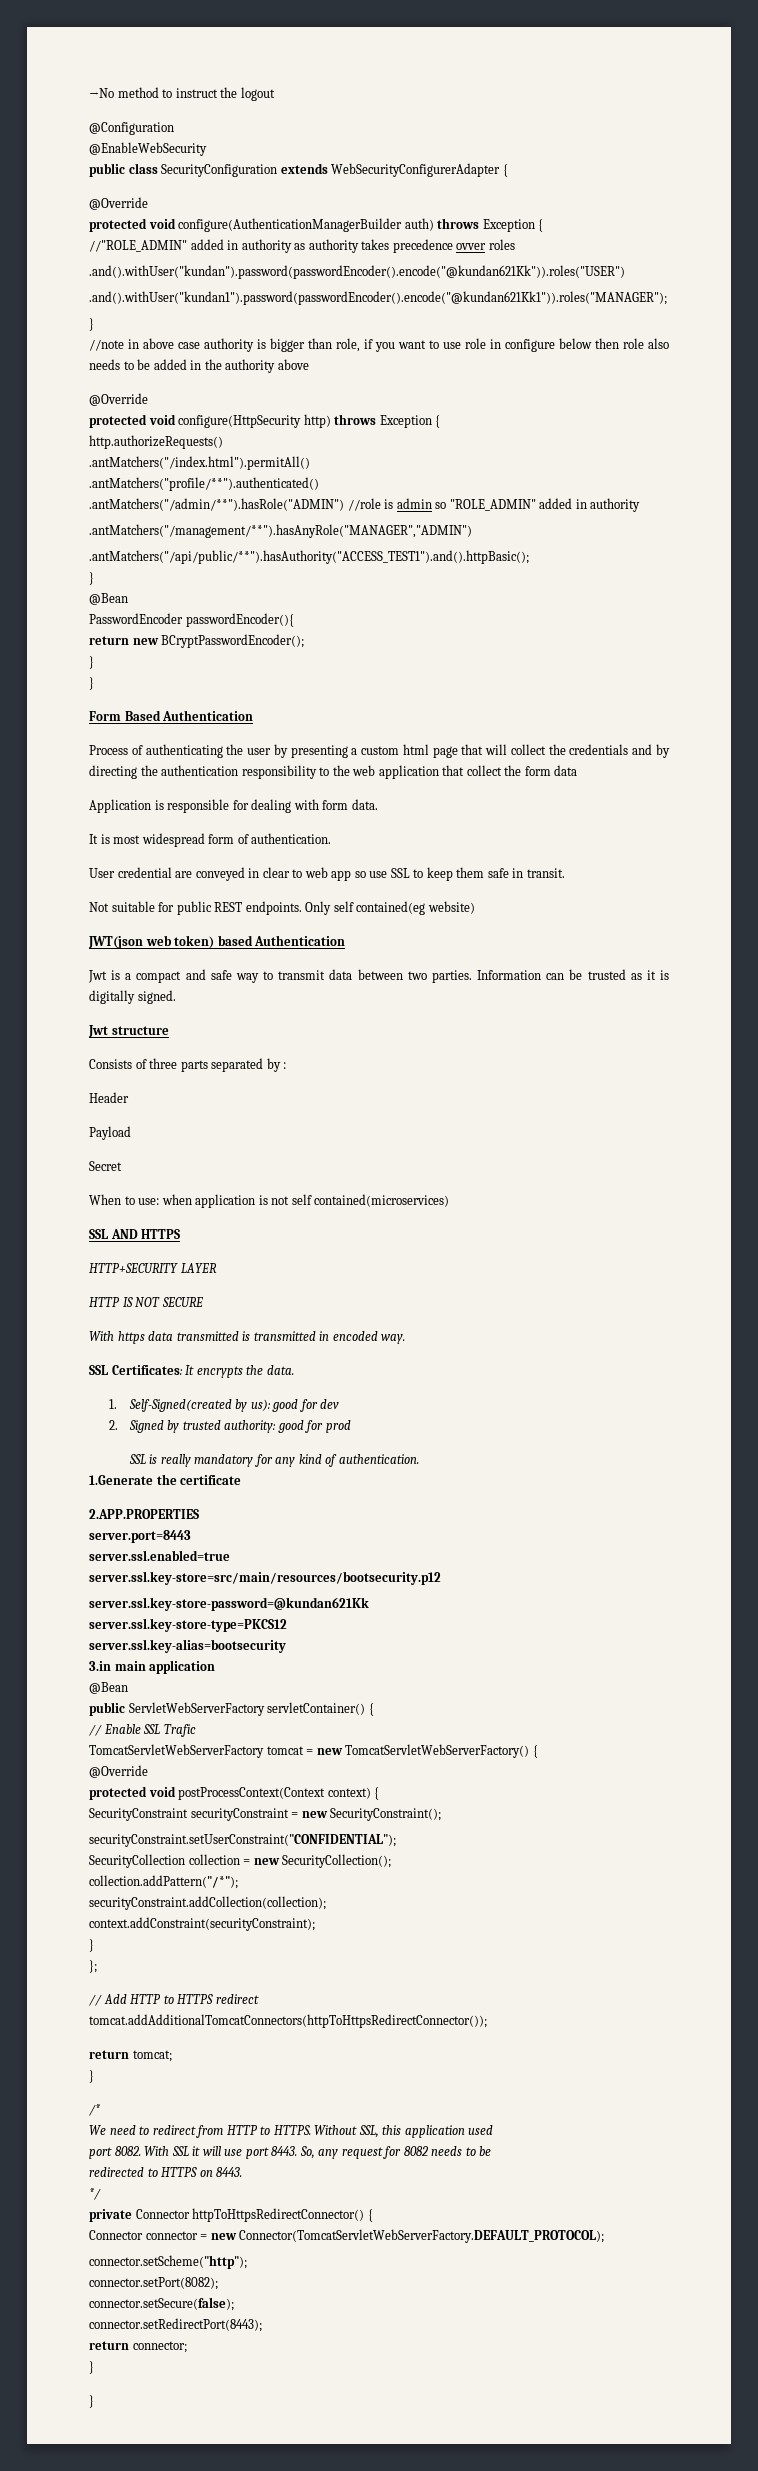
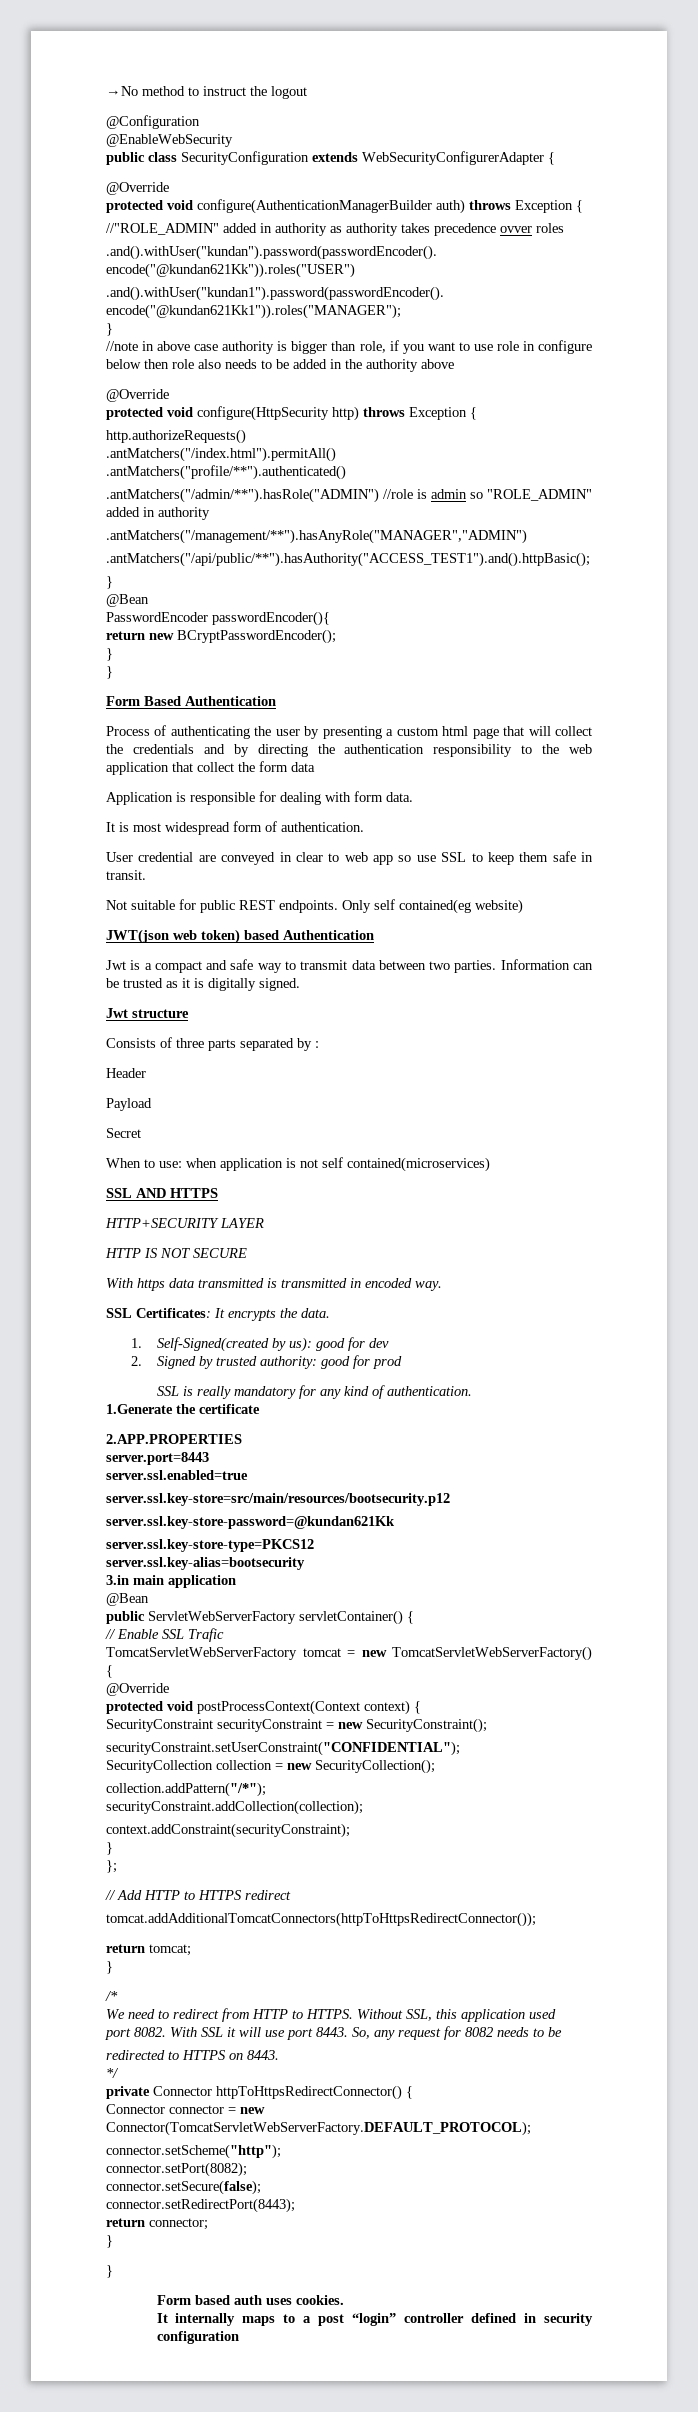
(94, 2401) none -> [156,2295,344,2305] [156,2313,593,2326] [156,2331,239,2344] // Form based auth uses cookies. // It internally maps to a post “login” controller defined in security configuration

